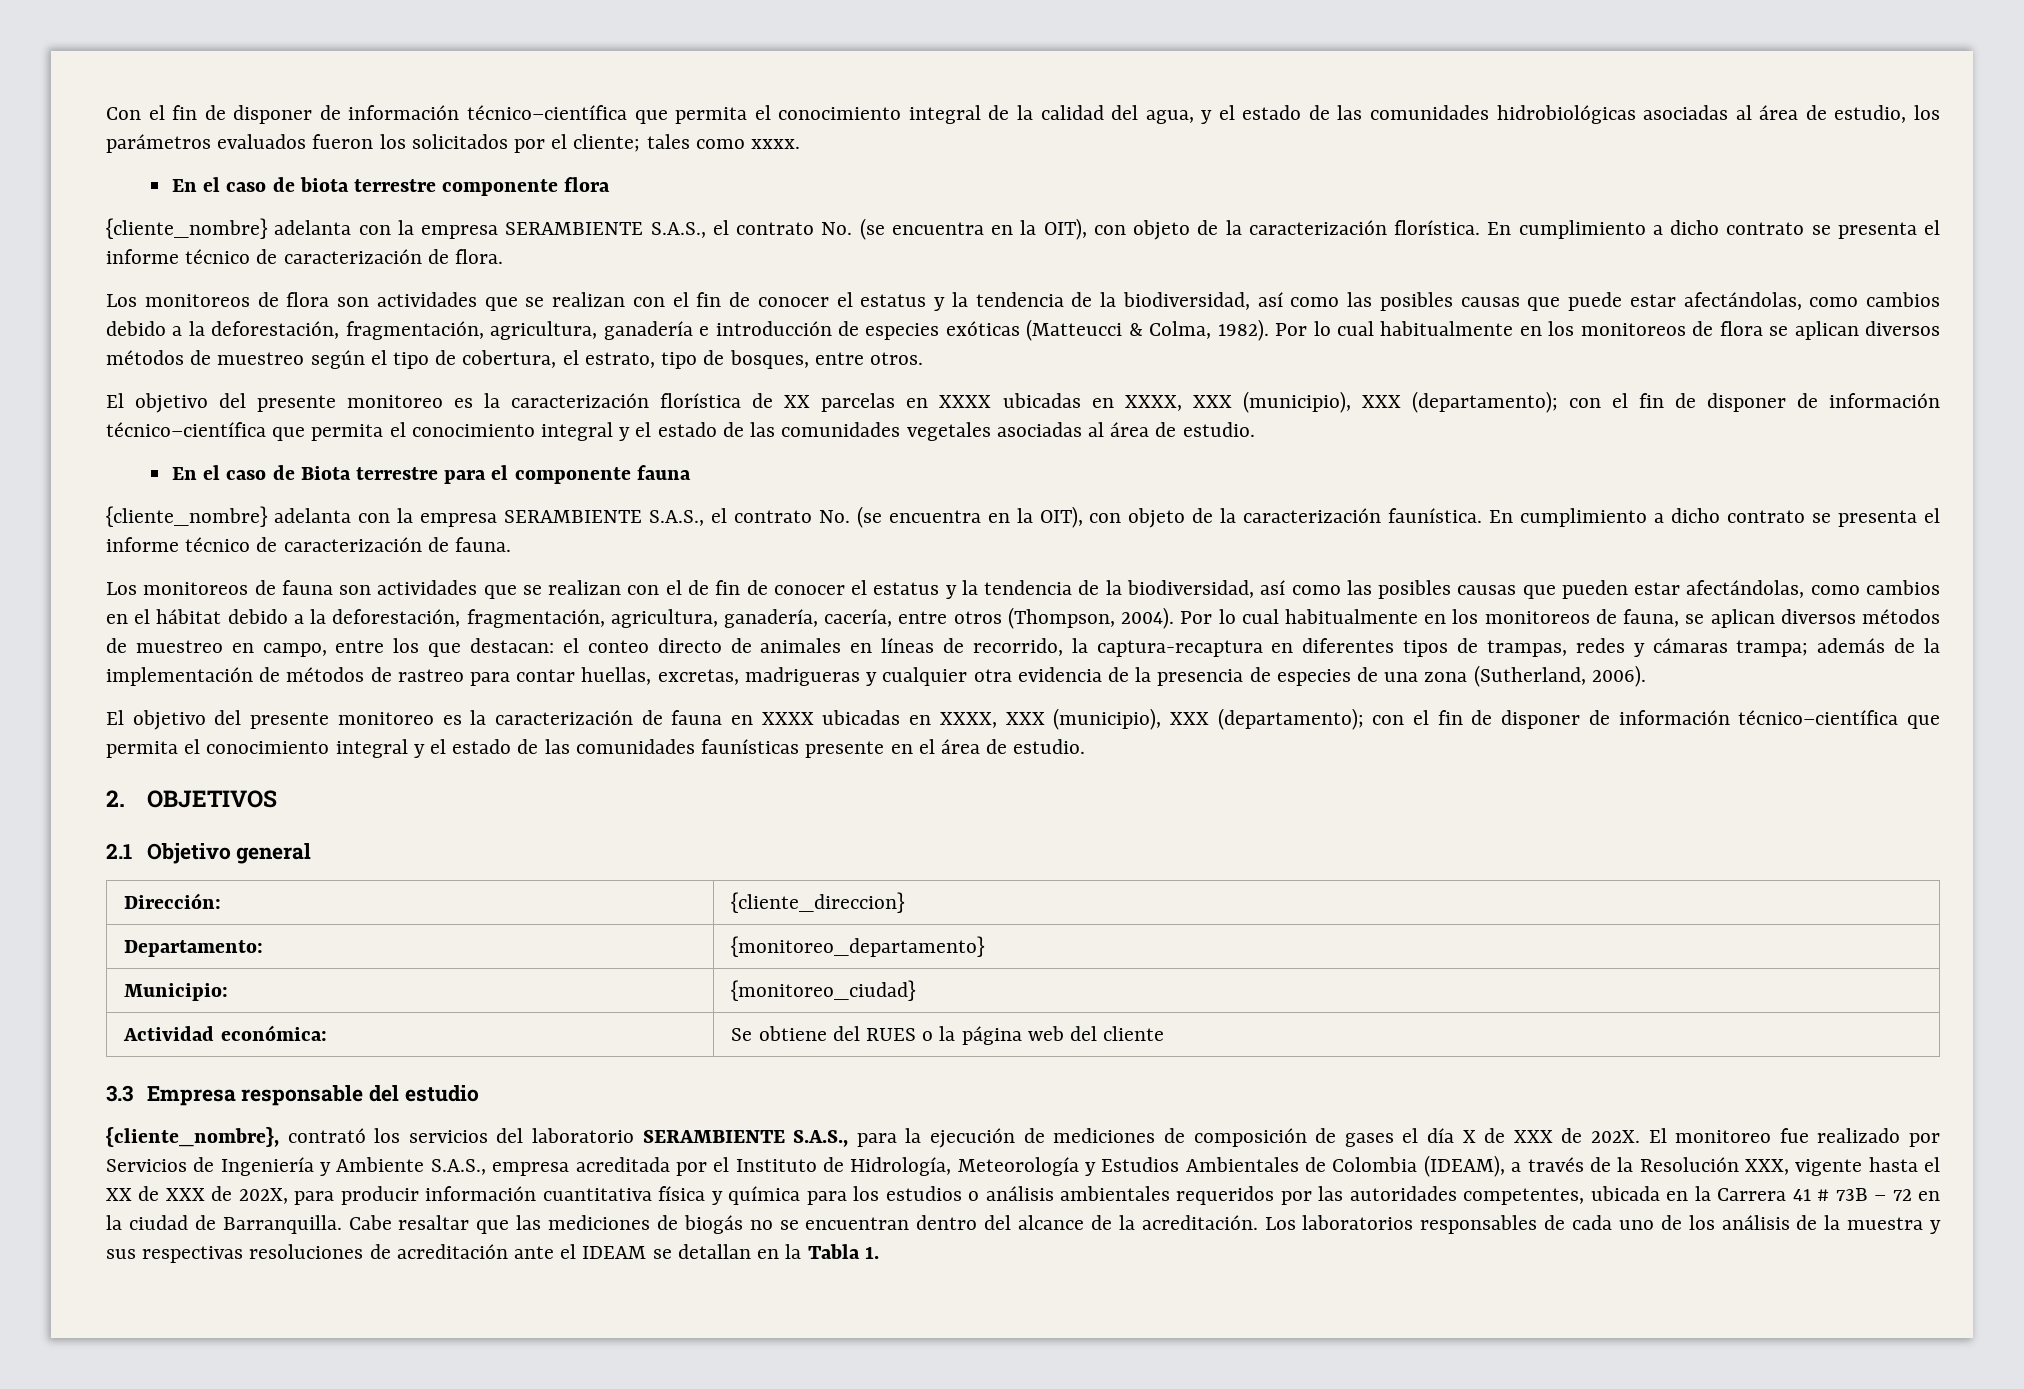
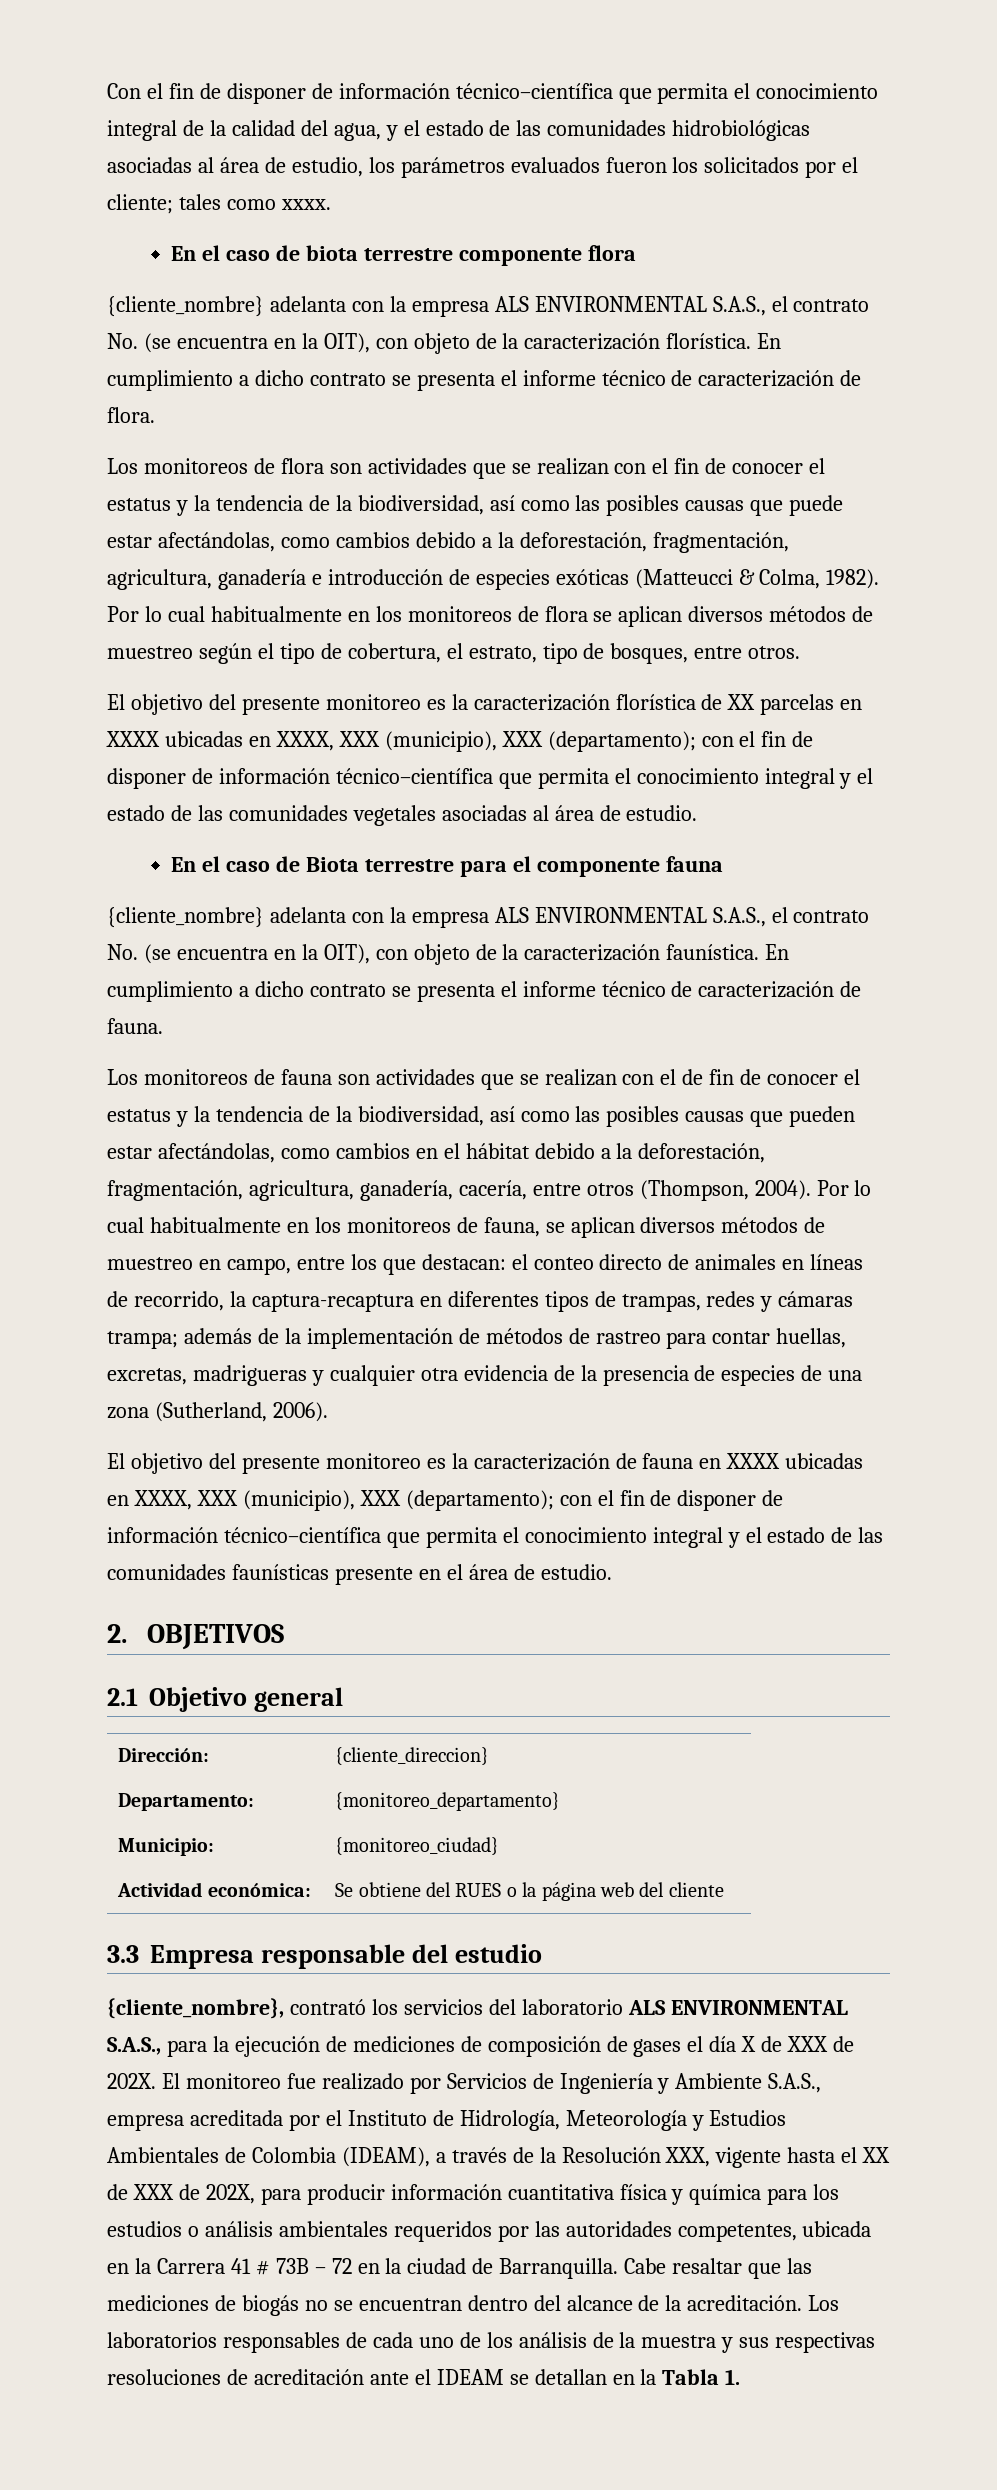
[505,222,644,235] SERAMBIENTE -> [494,296,707,312] ALS ENVIRONMENTAL
[503,510,642,523] SERAMBIENTE -> [494,907,707,923] ALS ENVIRONMENTAL
[642,1130,785,1143] SERAMBIENTE -> [627,2000,848,2015] ALS ENVIRONMENTAL

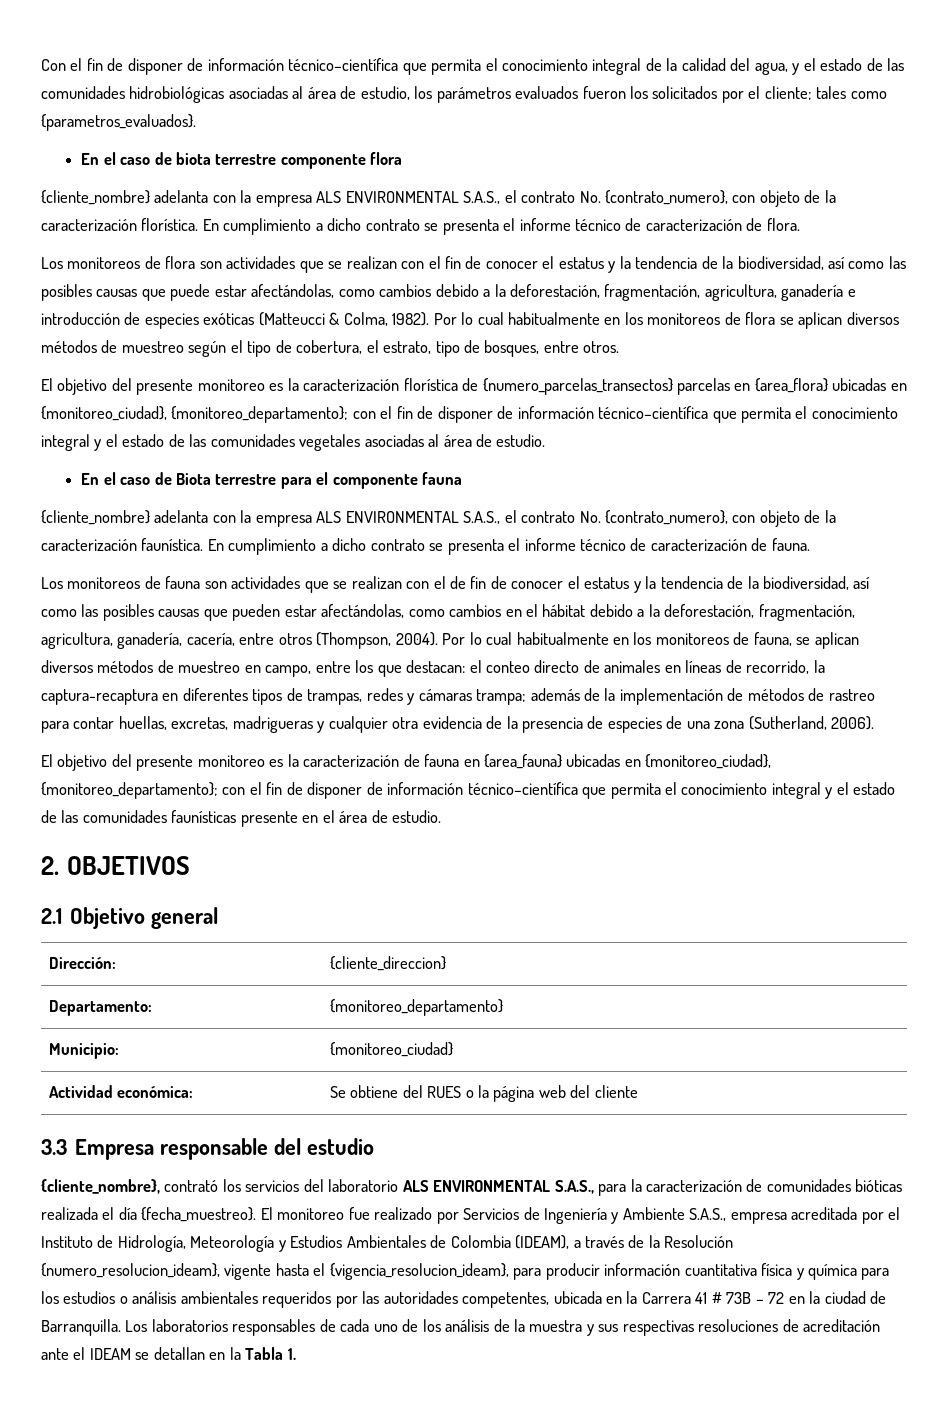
[280,199,331,210] xxxx. -> [41,114,196,131] {parametros_evaluados}.
[143,333,370,353] (se encuentra en la OIT), -> [604,190,728,205] {contrato_numero},
[727,694,756,710] XX -> [482,378,673,395] {numero_parcelas_transectos}
[106,731,696,752] XXXX ubicadas en XXXX, XXX (municipio), XXX (departamento); -> [754,378,907,393] [41,406,349,423] {area_flora} ubicadas en {monitoreo_ciudad}, {monitoreo_departamento};
[143,944,370,964] (se encuentra en la OIT), -> [604,510,728,525] {contrato_numero},
[726,1453,864,1469] [107,1490,554,1511] XXXX ubicadas en XXXX, XXX (municipio), XXX (departamento); -> [484,754,772,769] [41,782,218,799] {area_fauna} ubicadas en {monitoreo_ciudad}, {monitoreo_departamento};
[234,2036,855,2057] [107,2073,156,2089] ejecución de mediciones de composición de gases el día X de XXX de 202X. -> [645,1179,903,1192] [41,1207,257,1222] caracterización de comunidades bióticas realizada el día {fecha_muestreo}.
[665,2147,711,2167] XXX, -> [41,1263,220,1278] {numero_resolucion_ideam},
[862,2147,891,2163] [107,2184,255,2204] XX de XXX de 202X, -> [329,1263,509,1280] {vigencia_resolucion_ideam},
[624,2258,813,2279] [107,2295,803,2316] Cabe resaltar que las mediciones de biogás no se encuentran dentro del alcance de la acreditación. -> (121, 1327) none

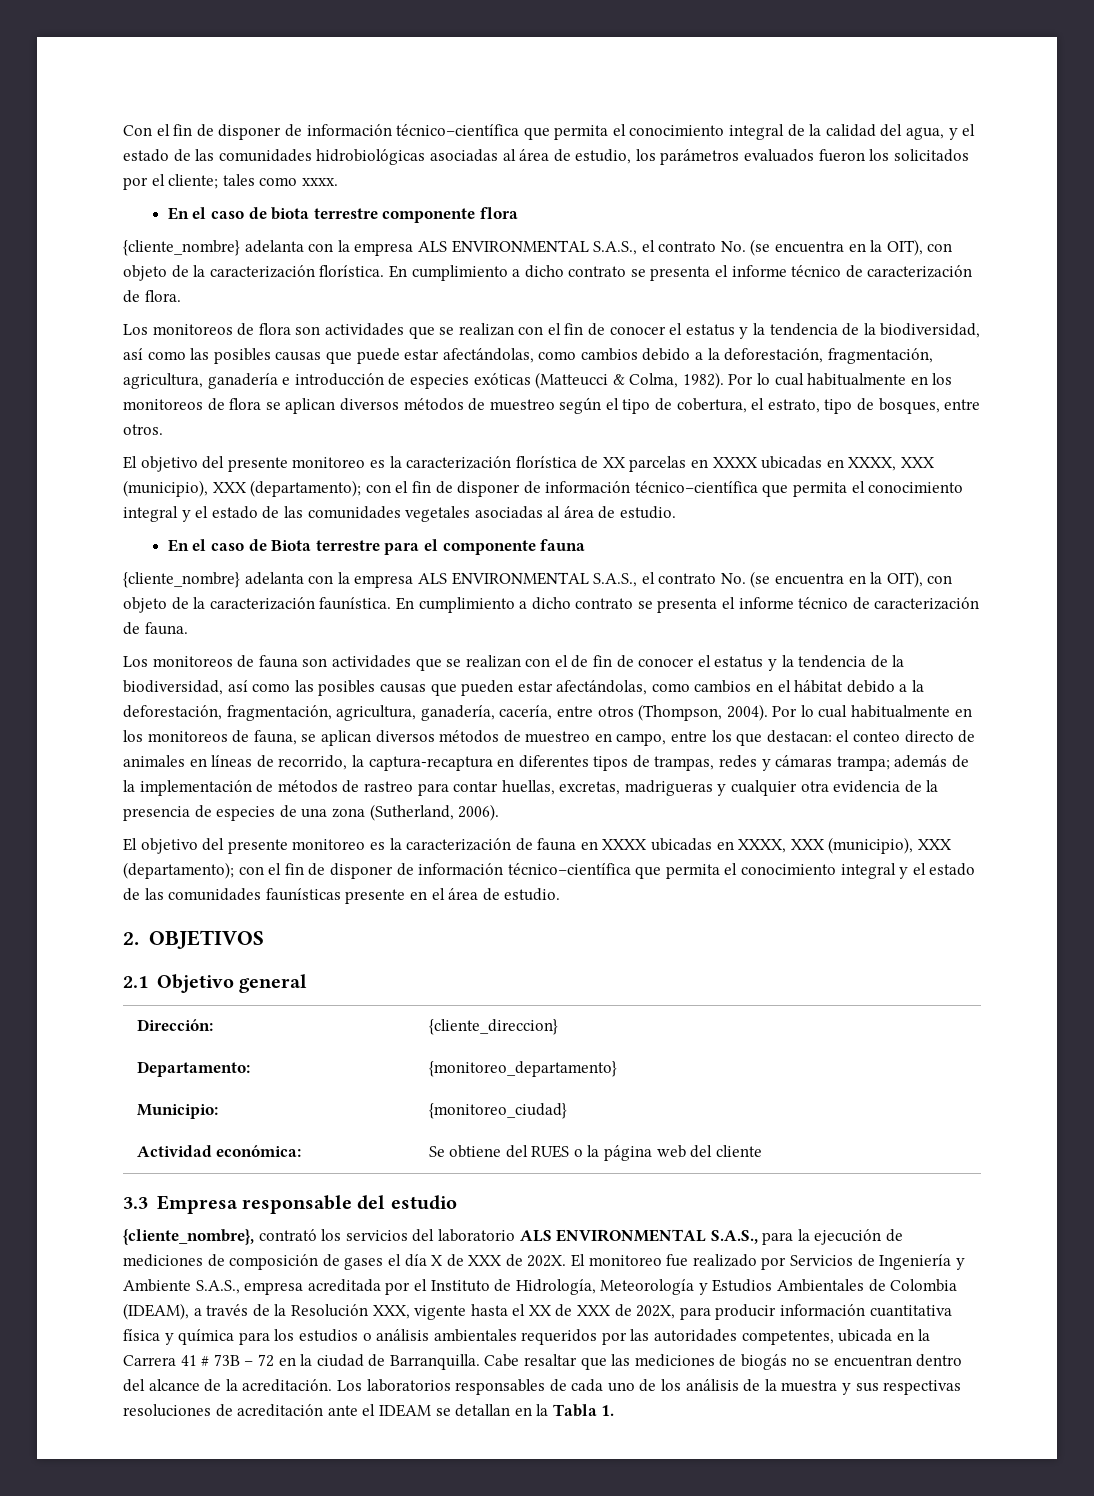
[41,114,196,131] {parametros_evaluados}. -> [301,178,338,186] xxxx.
[604,190,728,205] {contrato_numero}, -> [750,239,923,256] (se encuentra en la OIT),
[482,378,673,395] {numero_parcelas_transectos} -> [602,457,625,468] XX
[754,378,907,393] [41,406,349,423] {area_flora} ubicadas en {monitoreo_ciudad}, {monitoreo_departamento}; -> [712,456,935,471] [123,480,362,497] XXXX ubicadas en XXXX, XXX (municipio), XXX (departamento);
[604,510,728,525] {contrato_numero}, -> [750,571,923,588] (se encuentra en la OIT),
[484,754,772,769] [41,782,218,799] {area_fauna} ubicadas en {monitoreo_ciudad}, {monitoreo_departamento}; -> [602,837,952,854] [123,862,234,879] XXXX ubicadas en XXXX, XXX (municipio), XXX (departamento);
[645,1179,903,1192] [41,1207,257,1222] caracterización de comunidades bióticas realizada el día {fecha_muestreo}. -> [814,1229,904,1245] [123,1254,567,1270] ejecución de mediciones de composición de gases el día X de XXX de 202X.
[41,1263,220,1278] {numero_resolucion_ideam}, -> [372,1305,410,1319] XXX,
[329,1263,509,1280] {vigencia_resolucion_ideam}, -> [528,1304,676,1319] XX de XXX de 202X,
(121, 1327) none -> [484,1354,963,1370] [123,1379,333,1392] Cabe resaltar que las mediciones de biogás no se encuentran dentro del alcance de la acreditación.

